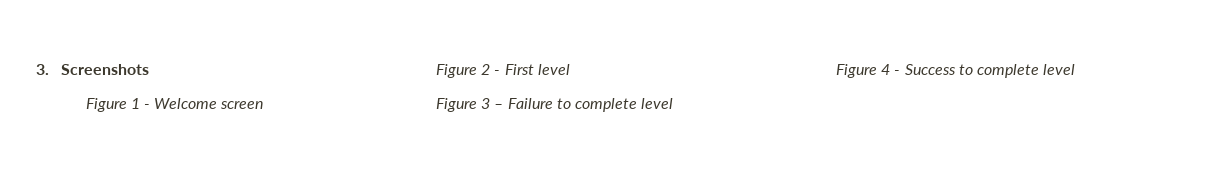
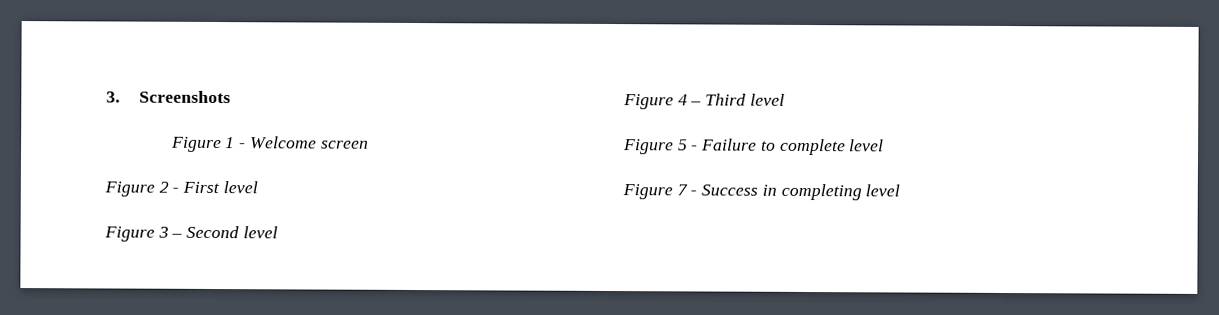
(504, 106) none -> [186,225,278,239] [623,93,785,110] [623,139,699,155] Second level // Figure 4 – Third level // Figure 5 -
[881,64,891,75] 4 -> [676,184,688,196] 7
[958,64,1039,78] to complete -> [761,183,862,201] in completing

